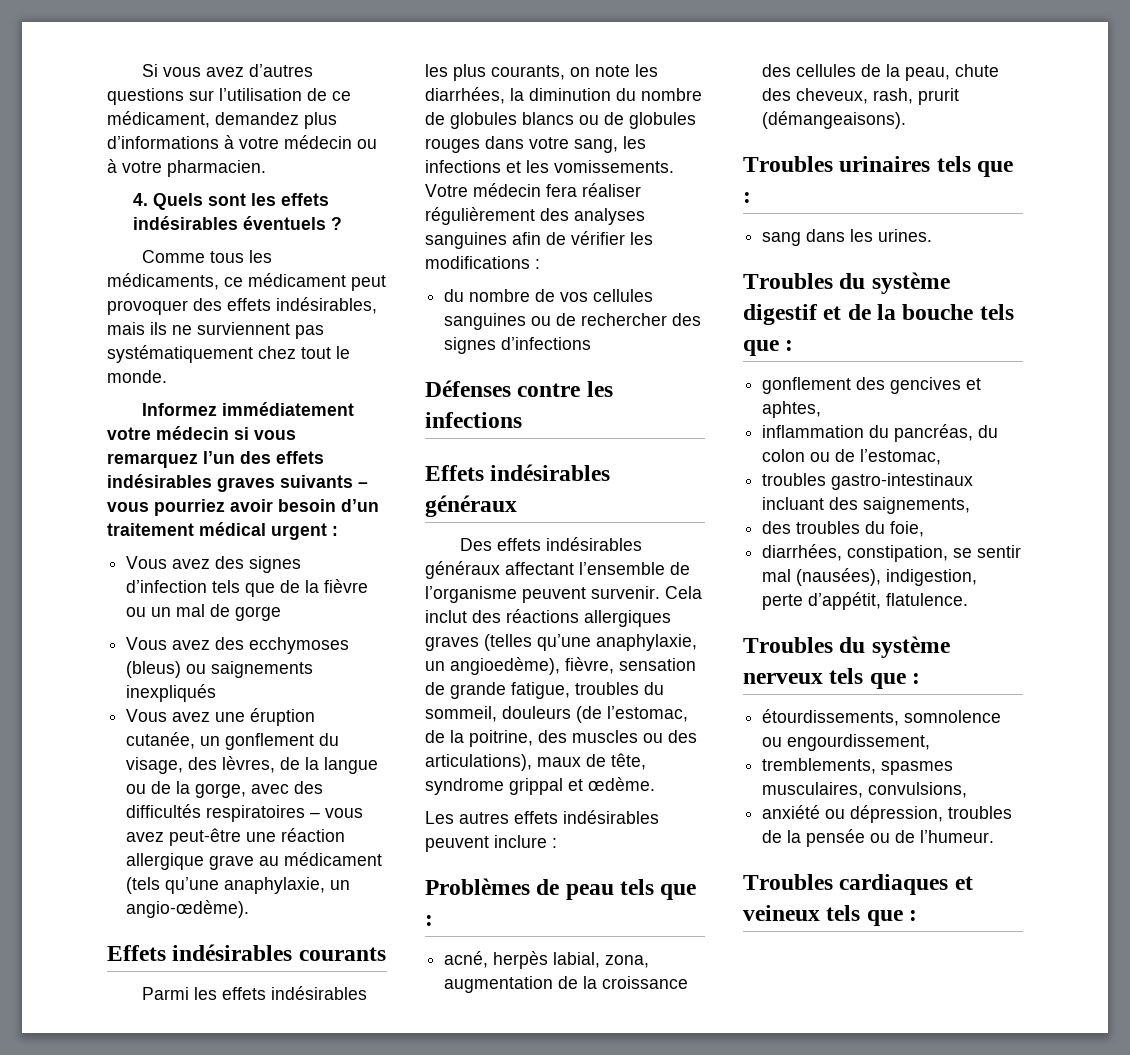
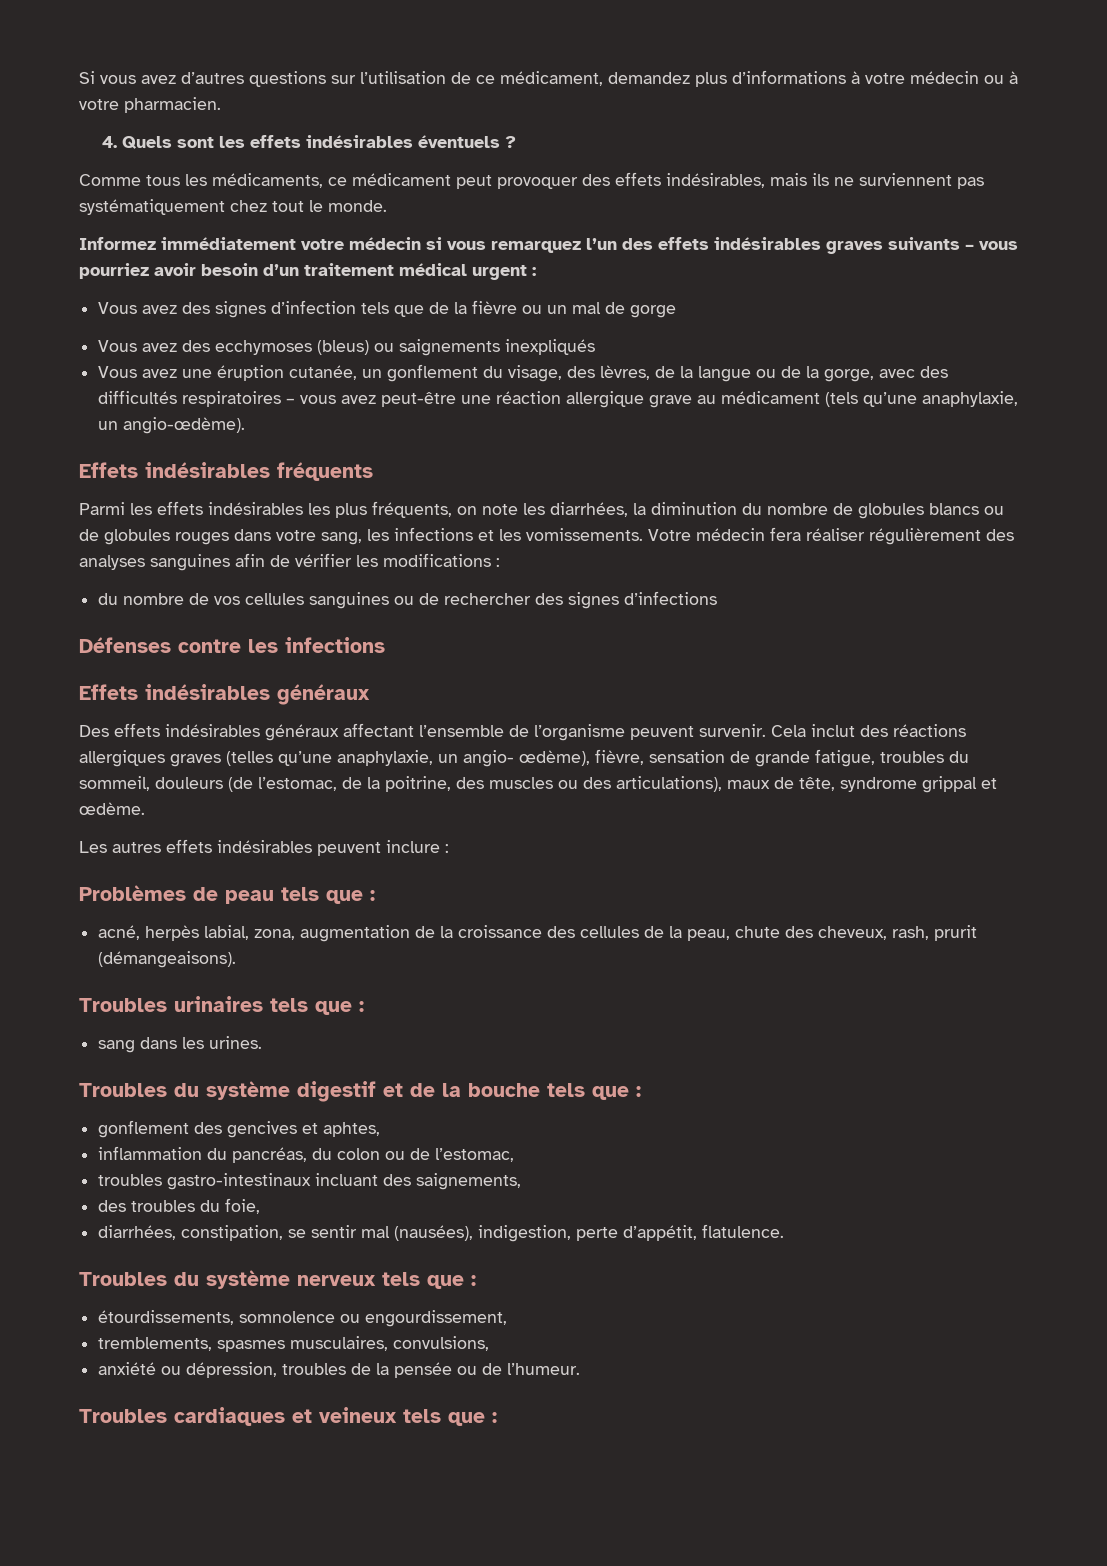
[298,947,386,961] courants -> [277,462,373,481] fréquents
[491,65,565,80] courants, -> [372,501,452,518] fréquents,
[450,657,560,675] angioedème), -> [463,750,590,767] angio- œdème),

